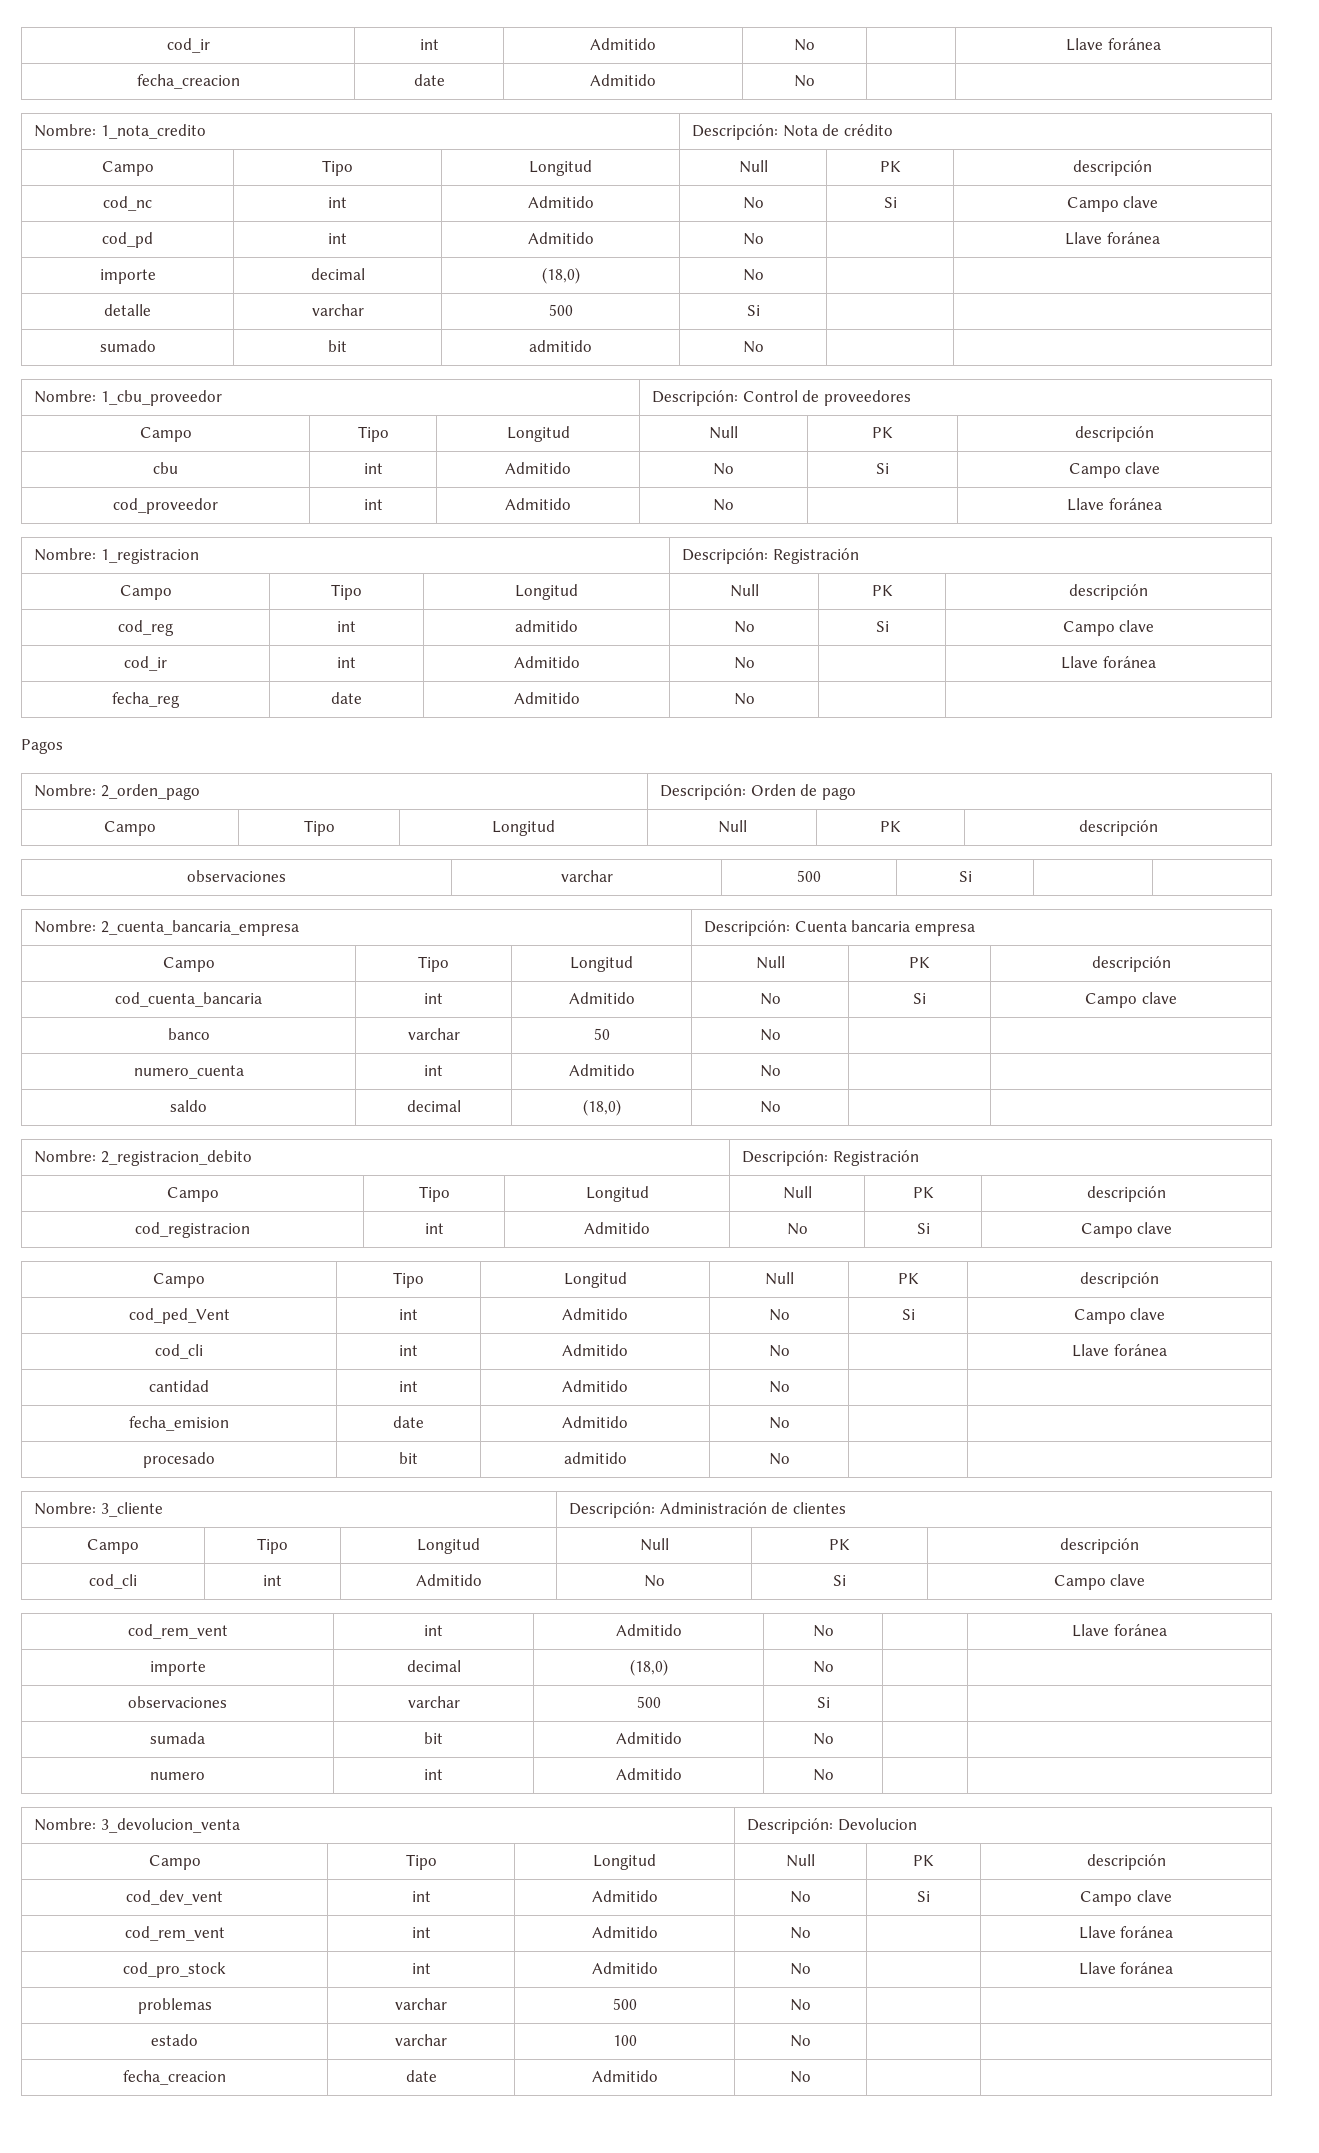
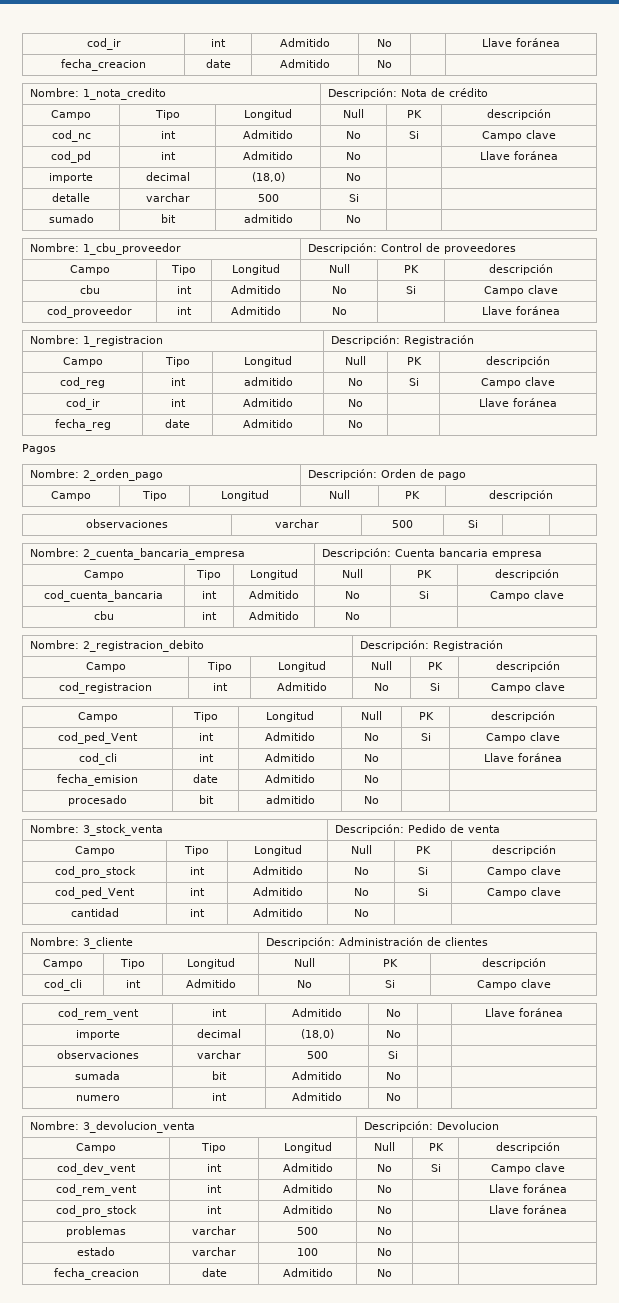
[167,1028,210,1040] [407,1028,460,1040] [593,1028,610,1040] [759,1029,781,1041] [133,1065,244,1079] [424,1065,443,1076] [568,1064,635,1076] [759,1065,781,1077] [170,1100,207,1112] [406,1100,461,1112] [582,1099,621,1116] [759,1101,781,1113] banco | varchar | 50 | No | | // numero_cuenta | int | Admitido | No | | // saldo | decimal | (18,0) | No | | -> [93,611,114,620] [202,612,217,620] [249,611,299,620] [345,612,360,620] cbu | int | Admitido | No | |
[149,1380,209,1392] [399,1381,418,1392] [562,1380,628,1392] [768,1381,790,1393] // cantidad | int | Admitido | No | | -> (562, 757) none
(790, 1459) none -> [30,824,164,836] [335,824,501,835] [74,846,115,856] [184,846,209,856] [253,845,302,856] [350,845,372,854] [416,846,431,854] [492,845,556,856] [54,866,136,878] [190,867,205,875] [252,866,303,875] [353,867,369,875] [418,867,428,875] [487,866,561,877] [55,887,135,899] [190,888,205,896] [252,887,303,896] [353,888,369,896] [418,888,428,896] [487,887,561,898] [70,908,119,917] [190,909,205,917] [252,908,303,917] [353,909,369,917] // Nombre: 3_stock_venta | Descripción: Pedido de venta // Campo | Tipo | Longitud | Null | PK | descripción // cod_pro_stock | int | Admitido | No | Si | Campo clave // cod_ped_Vent | int | Admitido | No | Si | Campo clave // cantidad | int | Admitido | No | |

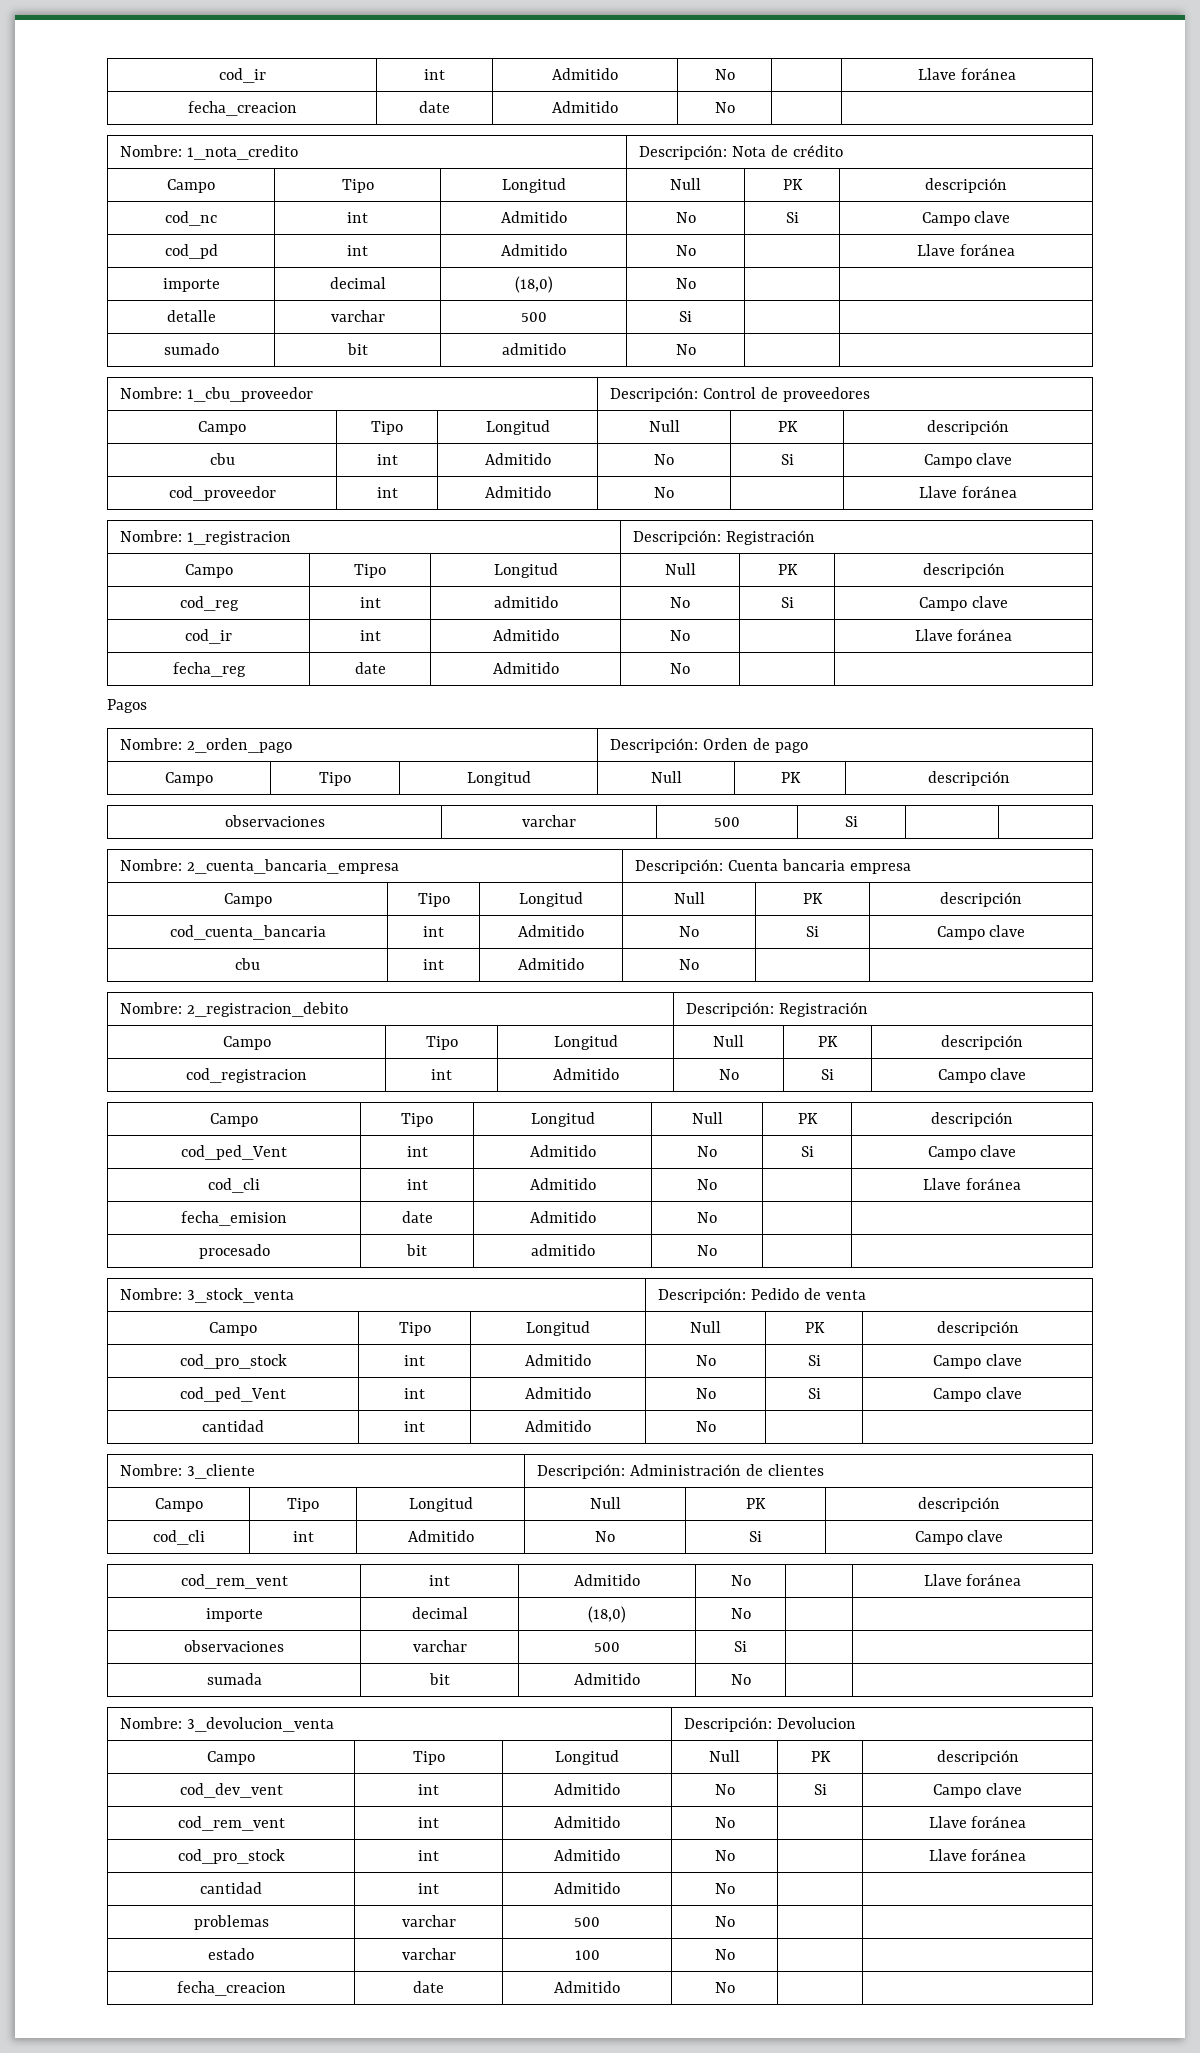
[75,1095,120,1101] [212,1093,227,1101] [292,1092,342,1101] [385,1093,401,1101] // numero | int | Admitido | No | | -> (751, 1679) none
(567, 1209) none -> [200,1882,262,1894] [418,1883,439,1894] [554,1882,620,1894] [714,1883,735,1894] // cantidad | int | Admitido | No | |

